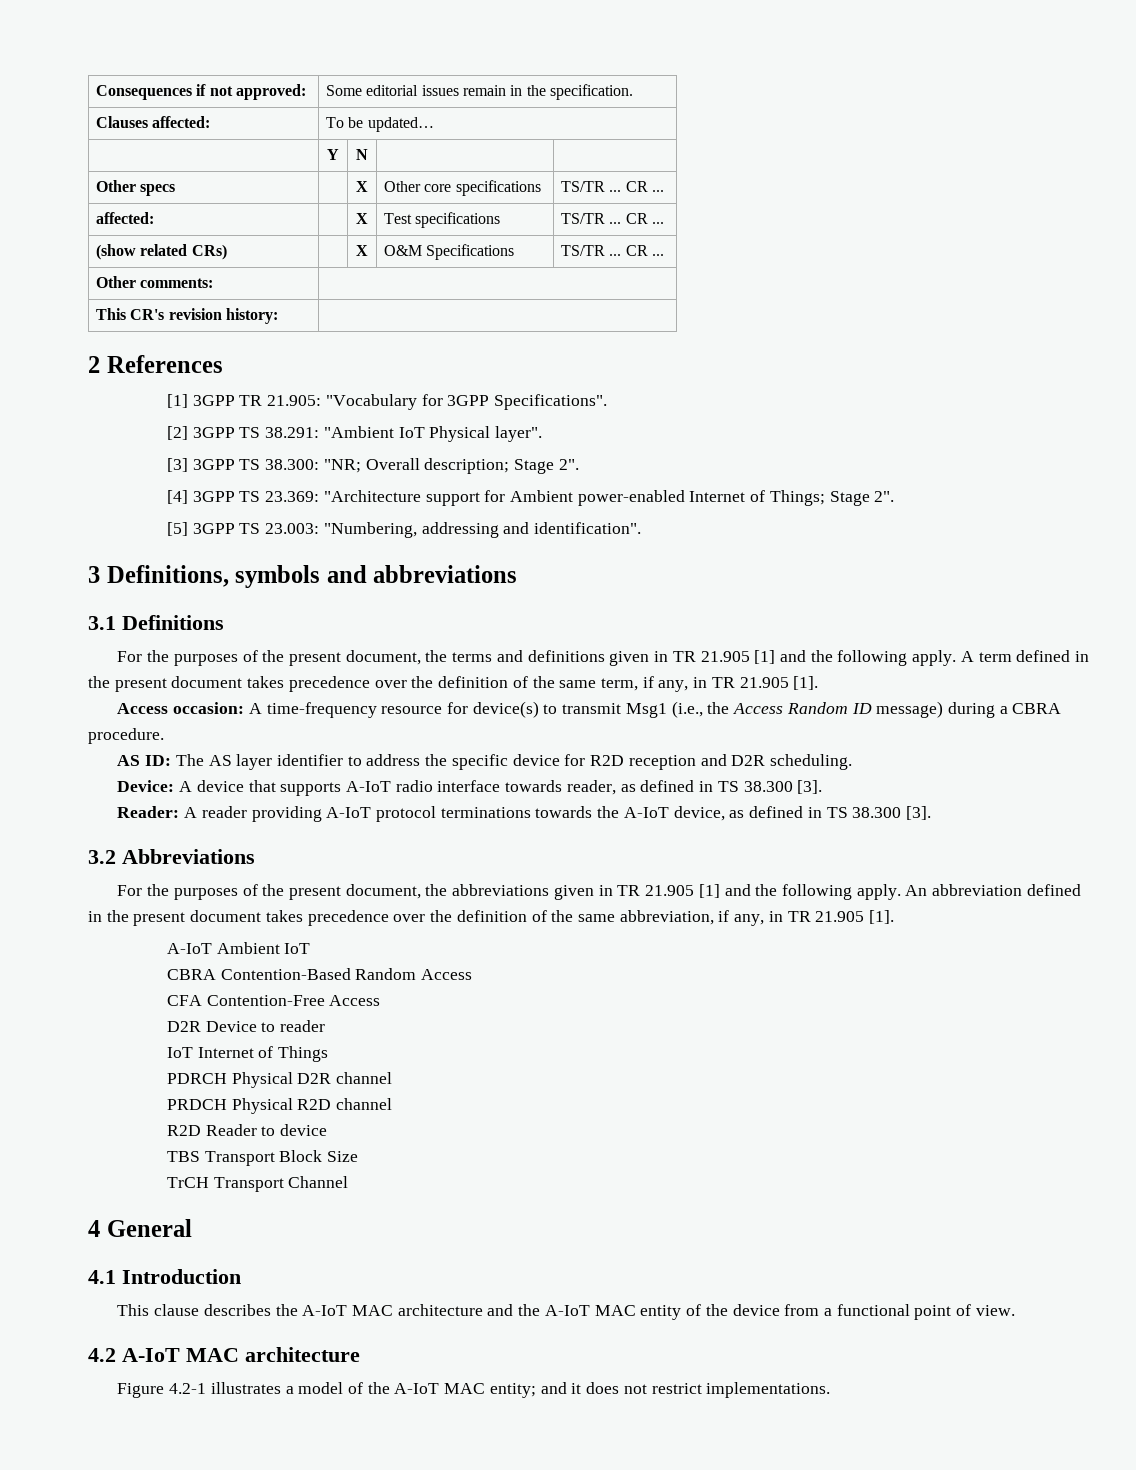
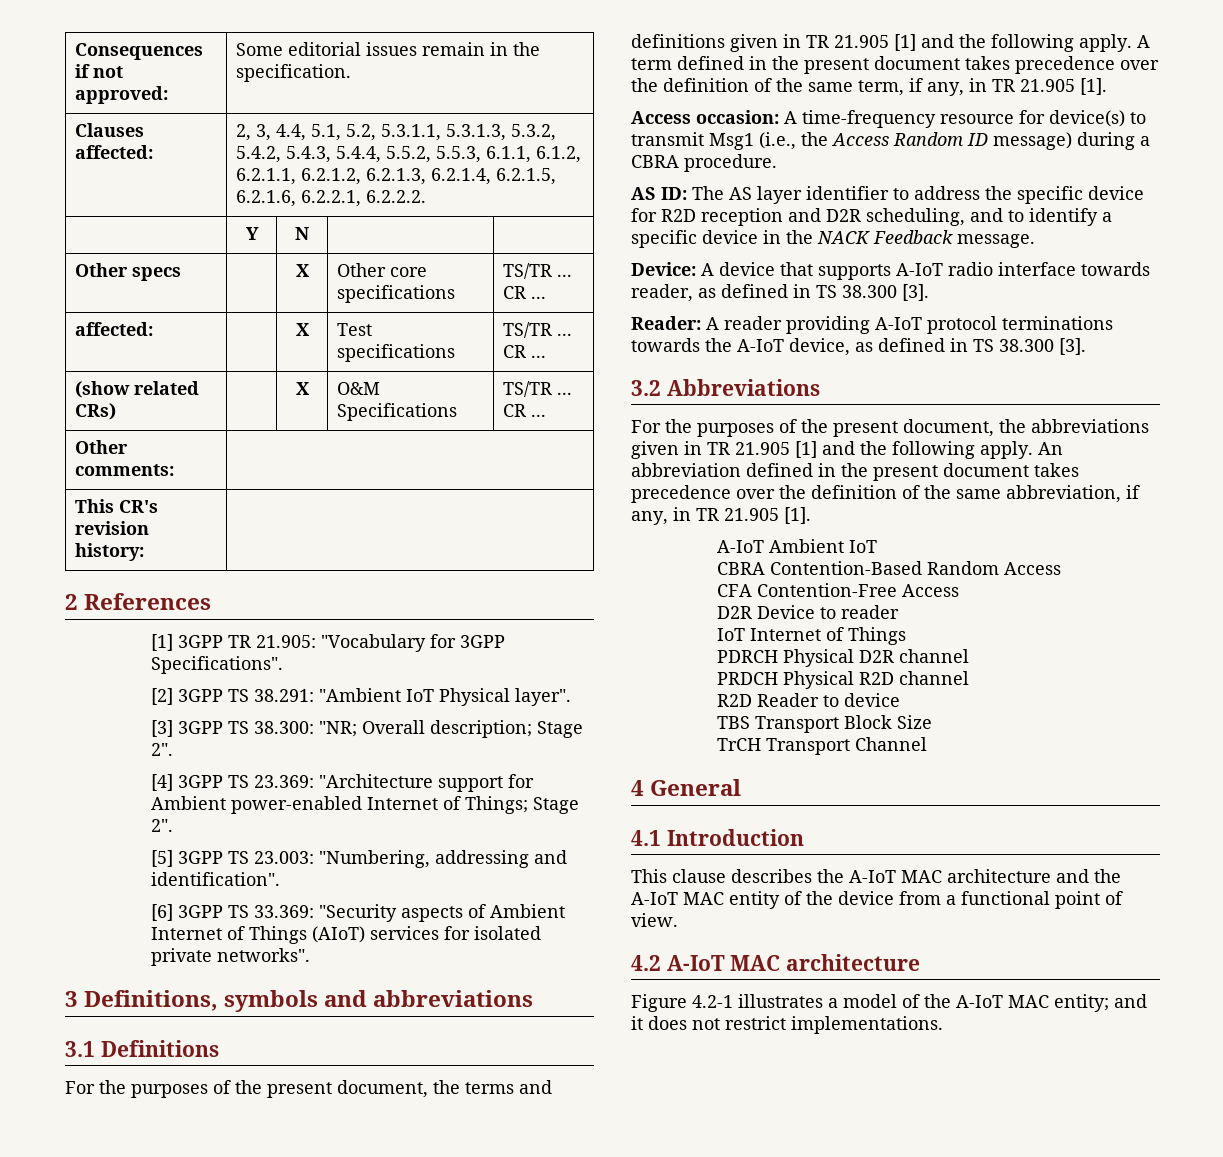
[326,117,434,132] To be updated… -> [235,124,556,141] [235,146,581,163] [235,168,556,185] [235,190,426,207] 2, 3, 4.4, 5.1, 5.2, 5.3.1.1, 5.3.1.3, 5.3.2, 5.4.2, 5.4.3, 5.4.4, 5.5.2, 5.5.3, 6.1.1, 6.1.2, 6.2.1.1, 6.2.1.2, 6.2.1.3, 6.2.1.4, 6.2.1.5, 6.2.1.6, 6.2.2.1, 6.2.2.2.
(642, 528) none -> [151,904,566,922] [151,926,542,944] [151,948,311,966] // [6] 3GPP TS 33.369: "Security aspects of Ambient Internet of Things (AIoT) services for isolated private networks".
[770,754,853,770] scheduling. -> [866,208,1112,226] [631,230,1035,248] scheduling, and to identify a specific device in the NACK Feedback message.

